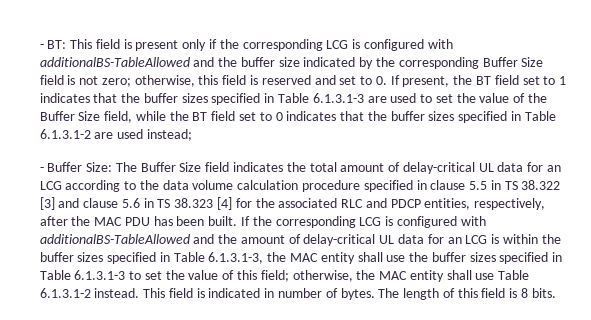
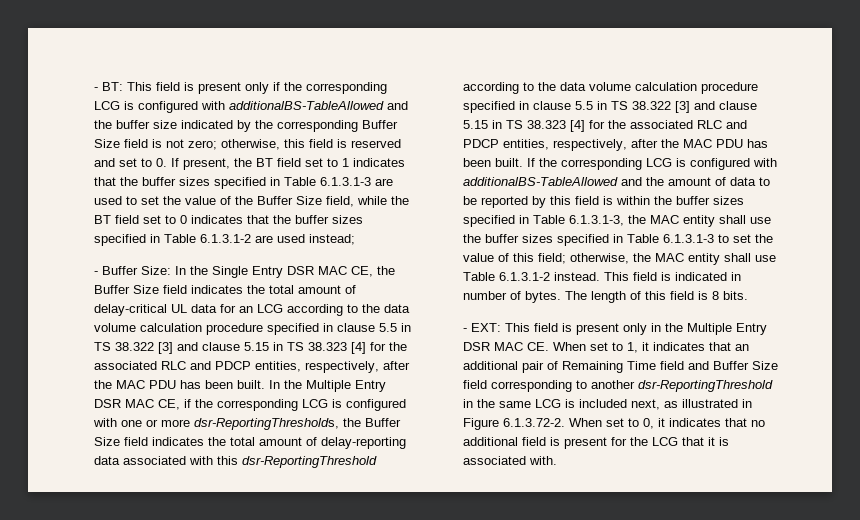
[115,162,137,172] The -> [175,266,396,278] In the Single Entry DSR MAC CE, the
[121,198,140,208] 5.6 -> [244,342,408,354] [94,361,411,373] [94,380,387,392] [94,399,407,411] [93,418,402,430] [94,437,407,449] [94,456,378,468] [463,82,759,94] [463,101,758,113] [463,120,489,129] 5.15 in TS 38.323 [4] for the associated RLC and PDCP entities, respectively, after the MAC PDU has been built. In the Multiple Entry DSR MAC CE, if the corresponding LCG is configured with one or more dsr-ReportingThresholds, the Buffer Size field indicates the total amount of delay-reporting data associated with this dsr-ReportingThreshold according to the data volume calculation procedure specified in clause 5.5 in TS 38.322 [3] and clause 5.15
[303,234,488,246] delay-critical UL data for an LCG -> [730,177,771,186] [463,196,600,208] data to be reported by this field
(556, 293) none -> [463,323,768,335] [463,342,750,353] [463,361,779,373] [463,380,774,392] [463,399,753,410] [463,418,766,430] [463,437,730,449] [463,456,558,465] // - EXT: This field is present only in the Multiple Entry DSR MAC CE. When set to 1, it indicates that an additional pair of Remaining Time field and Buffer Size field corresponding to another dsr-ReportingThreshold in the same LCG is included next, as illustrated in Figure 6.1.3.72-2. When set to 0, it indicates that no additional field is present for the LCG that it is associated with.

